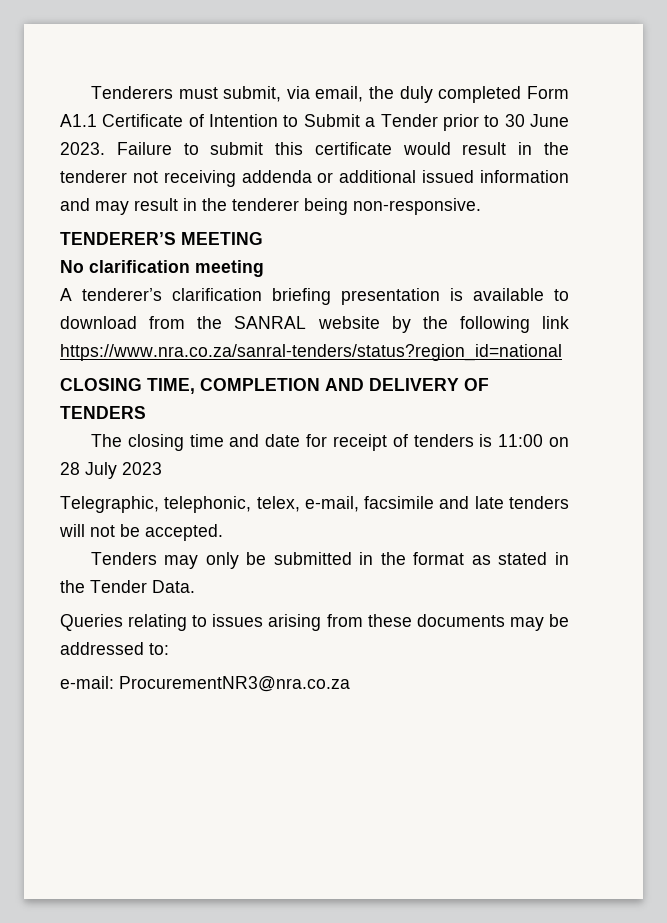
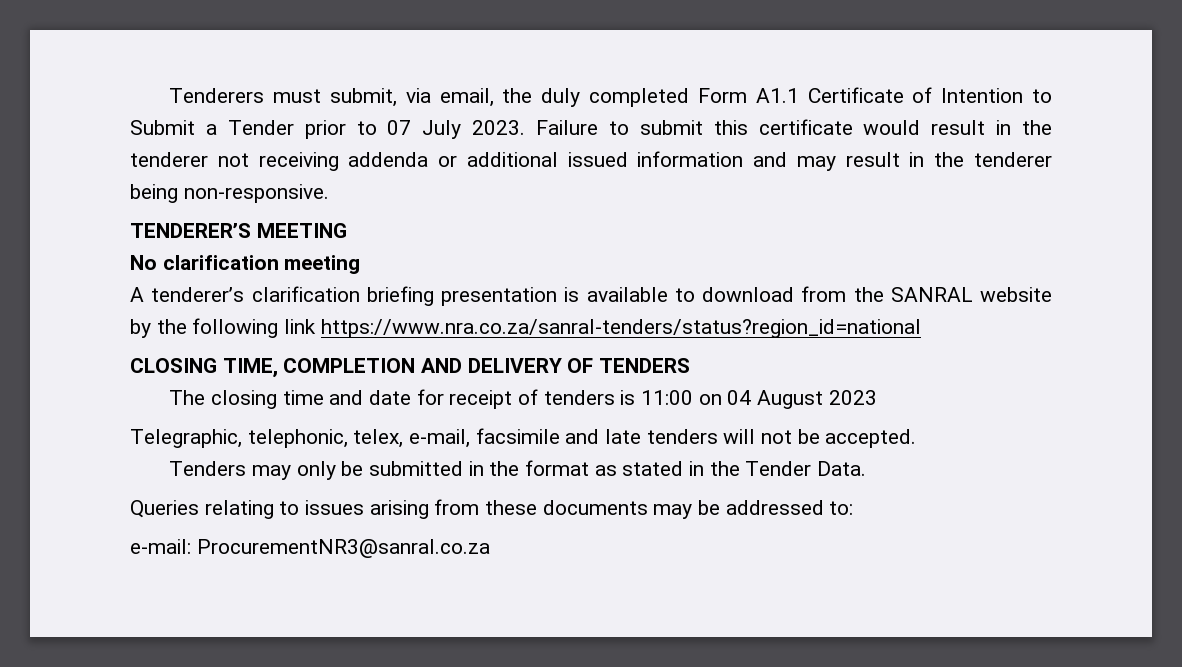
[504,114,570,127] 30 June -> [387,120,462,139] 07 July
[60,462,117,479] 28 July -> [727,390,824,409] 04 August
[119,676,350,692] ProcurementNR3@nra.co.za -> [196,539,490,558] ProcurementNR3@sanral.co.za

